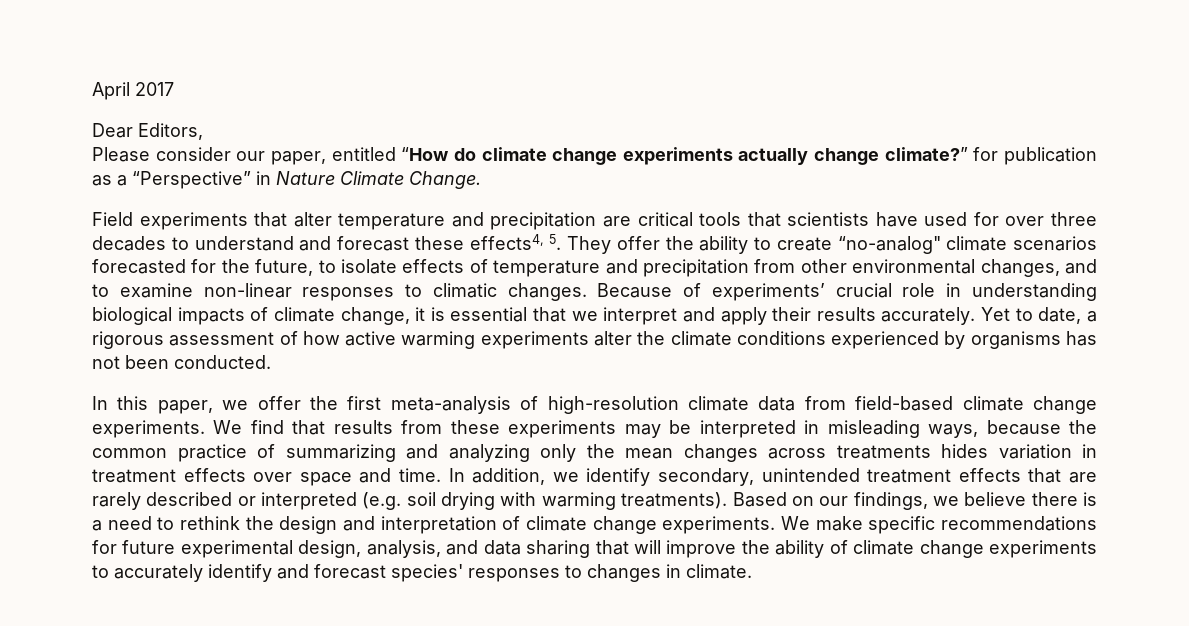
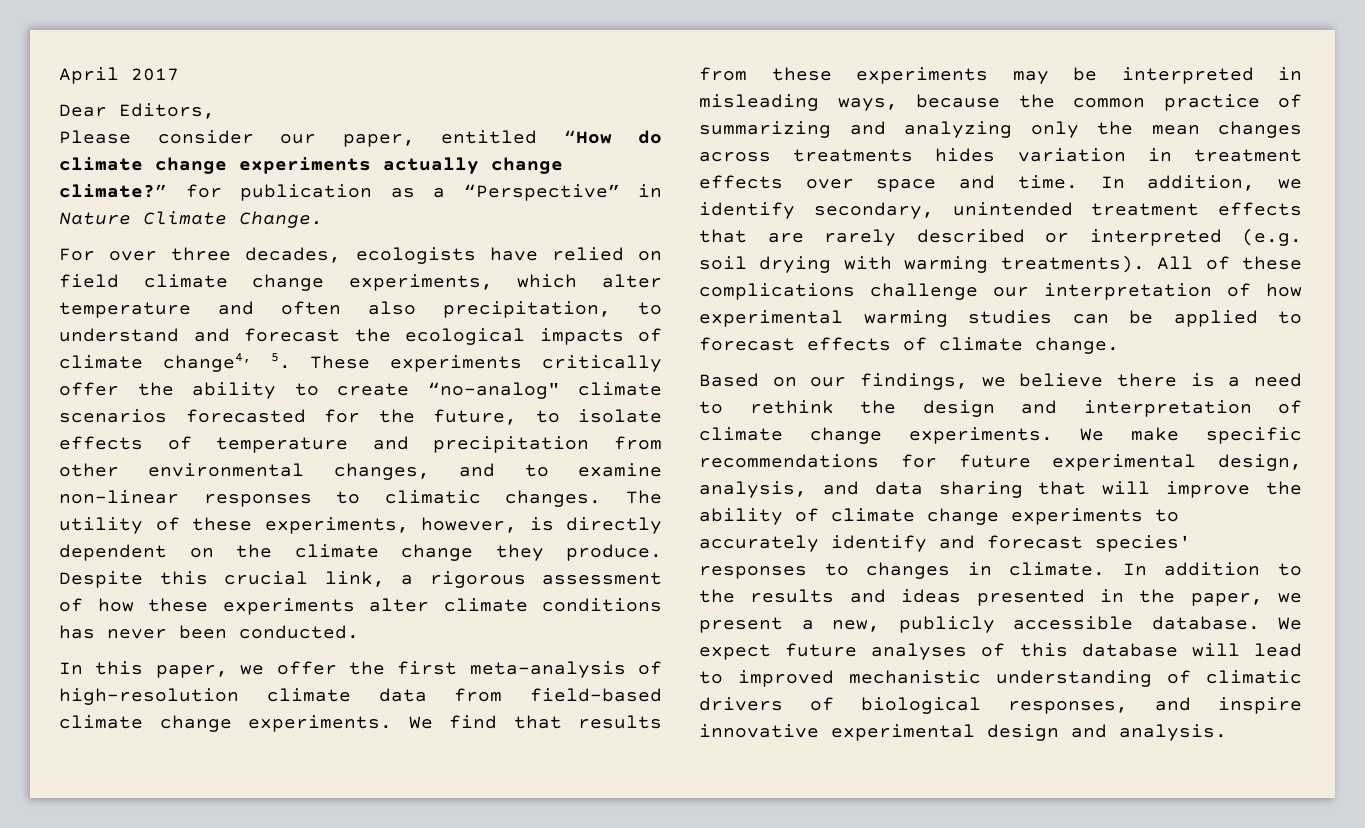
[92,212,1097,230] [92,234,611,254] Field experiments that alter temperature and precipitation are critical tools that scientists have used for over three decades to understand and forecast these effects4, 5. They -> [59,247,662,264] [59,274,663,291] [59,301,662,318] [59,328,662,345] [59,353,662,372] For over three decades, ecologists have relied on field climate change experiments, which alter temperature and often also precipitation, to understand and forecast the ecological impacts of climate change4, 5. These experiments critically
[597,283,1097,301] [92,307,1082,325] Because of experiments’ crucial role in understanding biological impacts of climate change, it is essential that we interpret and apply their results accurately. Yet to date, -> [626,490,663,504] [59,517,662,534] [59,544,662,561] [59,571,385,588] The utility of these experiments, however, is directly dependent on the climate change they produce. Despite this crucial link,
[345,331,476,349] active warming -> [148,598,208,612] these
[637,331,666,345] the -> (429, 605) none
[831,331,1098,349] [92,356,120,369] experienced by organisms has not -> [59,625,167,639] has never
(728, 500) none -> [1157,256,1302,270] [699,283,1302,300] [699,310,1302,327] [699,337,1119,354] All of these complications challenge our interpretation of how experimental warming studies can be applied to forecast effects of climate change. //
(752, 571) none -> [1122,562,1302,576] [699,589,1302,606] [699,616,1302,633] [699,643,1302,660] [699,670,1302,687] [699,697,1302,714] [699,724,1227,741] In addition to the results and ideas presented in the paper, we present a new, publicly accessible database. We expect future analyses of this database will lead to improved mechanistic understanding of climatic drivers of biological responses, and inspire innovative experimental design and analysis.

